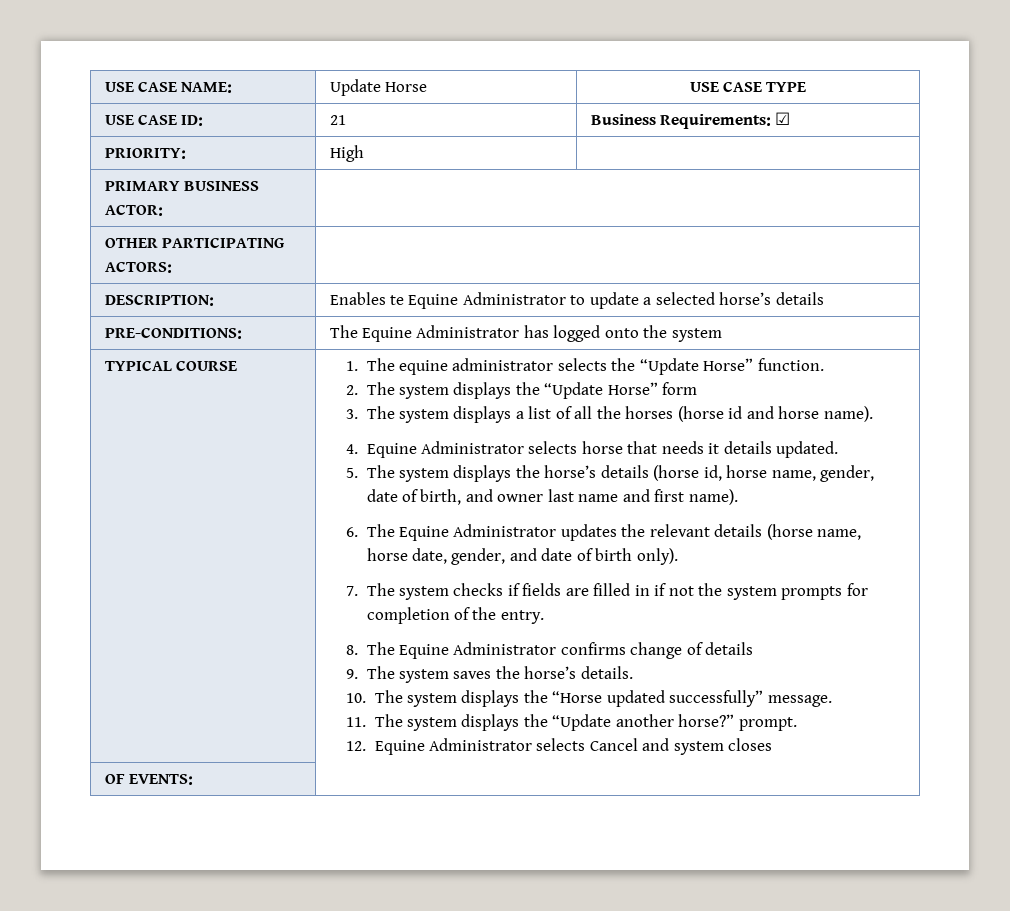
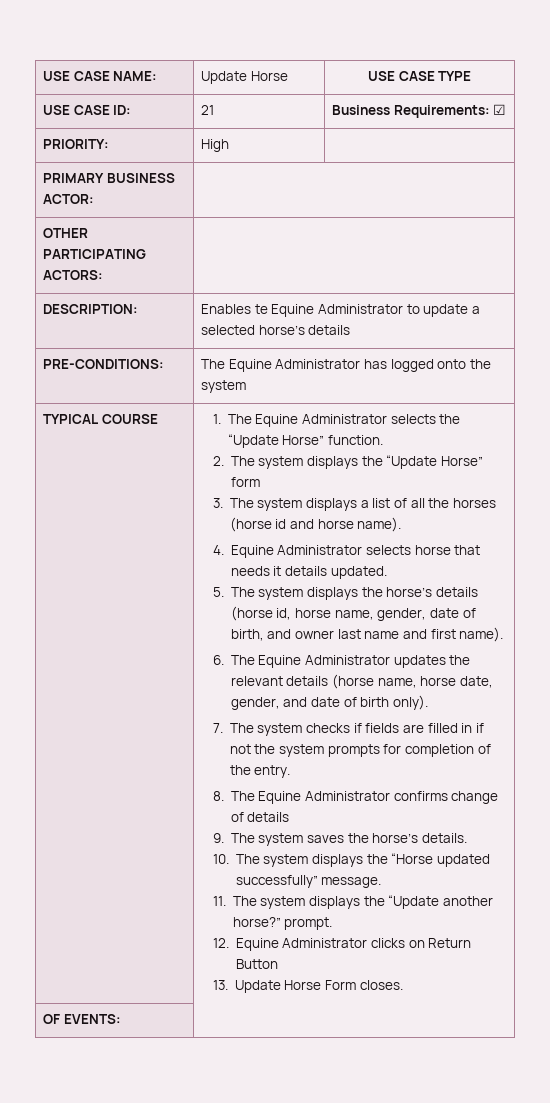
[399,358,554,375] equine administrator -> [255,414,388,427] Equine Administrator
[536,738,773,755] selects Cancel and system closes -> [371,938,472,948] [235,959,278,969] [213,980,403,993] clicks on Return Button // 13. Update Horse Form closes.

